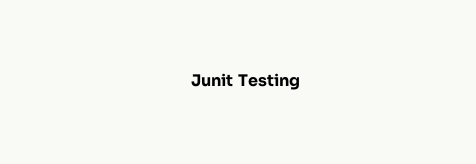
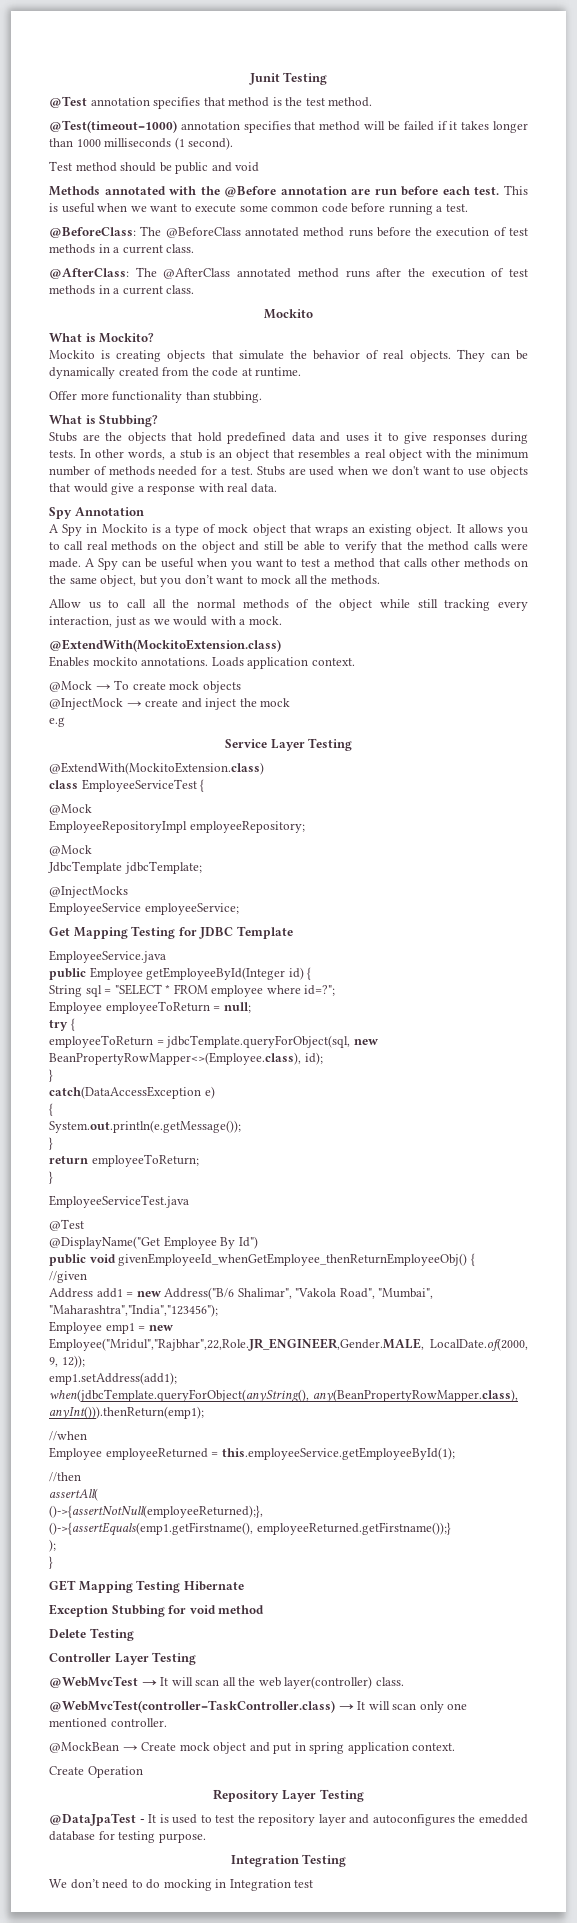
(300, 81) none -> [49,96,373,109] [49,120,528,133] [49,137,234,150] [49,161,260,174] [49,185,528,197] [49,203,468,215] [49,226,529,238] [49,244,195,254] [49,267,528,279] [49,285,195,295] [264,309,313,319] [49,333,155,343] [49,349,528,362] [49,367,302,379] [49,391,263,403] [49,415,159,427] [49,432,528,444] [49,449,529,461] [49,466,528,478] [49,483,277,495] [49,507,144,519] [49,524,528,536] [49,541,529,553] [49,558,528,570] [49,575,380,587] [49,599,529,611] [49,616,282,628] [49,639,281,652] [49,656,355,669] [49,680,241,693] [49,698,291,710] [49,717,65,727] [224,738,353,751] [49,762,264,775] [49,779,205,792] [49,804,92,815] [49,820,305,833] [49,845,92,856] [48,861,202,874] [49,886,128,898] [49,902,239,915] [49,926,293,939] [49,950,166,963] [49,967,312,980] [49,984,336,997] [49,1001,251,1014] [49,1018,75,1031] [49,1035,378,1048] [49,1052,323,1065] [49,1069,53,1082] [49,1086,215,1099] [49,1103,53,1116] [49,1120,241,1133] [49,1137,53,1150] [49,1154,199,1167] [49,1171,53,1184] [49,1195,189,1208] [49,1219,84,1231] [49,1236,258,1249] [49,1253,475,1266] [49,1271,87,1283] [49,1287,434,1300] [49,1304,218,1317] [49,1321,173,1334] [49,1338,528,1351] [49,1355,85,1368] [49,1372,177,1385] [49,1389,518,1402] [49,1406,204,1419] [49,1431,87,1441] [49,1447,455,1460] [49,1472,81,1482] [49,1488,98,1501] [49,1505,263,1518] [49,1522,451,1536] [49,1539,56,1552] [49,1556,53,1569] [49,1580,244,1593] [49,1604,265,1617] [49,1628,134,1641] [49,1652,197,1665] [49,1676,404,1689] [49,1700,468,1713] [49,1718,167,1728] [49,1742,456,1754] [49,1766,143,1778] [213,1789,364,1802] [49,1813,528,1826] [49,1831,206,1843] [230,1854,347,1867] [49,1879,314,1891] // @Test annotation specifies that method is the test method. // @Test(timeout=1000) annotation specifies that method will be failed if it takes longer than 1000 milliseconds (1 second). // Test method should be public and void // Methods annotated with the @Before annotation are run before each test. This is useful when we want to execute some common code before running a test. // @BeforeClass: The @BeforeClass annotated method runs before the execution of test methods in a current class. // @AfterClass: The @AfterClass annotated method runs after the execution of test methods in a current class. // Mockito // What is Mockito? // Mockito is creating objects that simulate the behavior of real objects. They can be dynamically created from the code at runtime. // Offer more functionality than stubbing. // What is Stubbing? // Stubs are the objects that hold predefined data and uses it to give responses during tests. In other words, a stub is an object that resembles a real object with the minimum number of methods needed for a test. Stubs are used when we don't want to use objects that would give a response with real data. // Spy Annotation // A Spy in Mockito is a type of mock object that wraps an existing object. It allows you to call real methods on the object and still be able to verify that the method calls were made. A Spy can be useful when you want to test a method that calls other methods on the same object, but you don’t want to mock all the methods. // Allow us to call all the normal methods of the object while still tracking every interaction, just as we would with a mock. // @ExtendWith(MockitoExtension.class) // Enables mockito annotations. Loads application context. // @Mock → To create mock objects // @InjectMock → create and inject the mock // e.g // Service Layer Testing // @ExtendWith(MockitoExtension.class) // class EmployeeServiceTest { // @Mock // EmployeeRepositoryImpl employeeRepository; // @Mock // JdbcTemplate jdbcTemplate; // @InjectMocks // EmployeeService employeeService; // Get Mapping Testing for JDBC Template // EmployeeService.java // public Employee getEmployeeById(Integer id) { // String sql = "SELECT * FROM employee where id=?"; // Employee employeeToReturn = null; // try { // employeeToReturn = jdbcTemplate.queryForObject(sql, new BeanPropertyRowMapper<>(Employee.class), id); // } // catch(DataAccessException e) // { // System.out.println(e.getMessage()); // } // return employeeToReturn; // } // EmployeeServiceTest.java // @Test // @DisplayName("Get Employee By Id") // public void givenEmployeeId_whenGetEmployee_thenReturnEmployeeObj() { // //given // Address add1 = new Address("B/6 Shalimar", "Vakola Road", "Mumbai", "Maharashtra","India","123456"); // Employee emp1 = new Employee("Mridul","Rajbhar",22,Role.JR_ENGINEER,Gender.MALE, LocalDate.of(2000, 9, 12)); // emp1.setAddress(add1); // when(jdbcTemplate.queryForObject(anyString(), any(BeanPropertyRowMapper.class), anyInt())).thenReturn(emp1); // //when // Employee employeeReturned = this.employeeService.getEmployeeById(1); // //then // assertAll( // ()->{assertNotNull(employeeReturned);}, // ()->{assertEquals(emp1.getFirstname(), employeeReturned.getFirstname());} // ); // } // GET Mapping Testing Hibernate // Exception Stubbing for void method // Delete Testing // Controller Layer Testing // @WebMvcTest → It will scan all the web layer(controller) class. // @WebMvcTest(controller=TaskController.class) → It will scan only one mentioned controller. // @MockBean → Create mock object and put in spring application context. // Create Operation // Repository Layer Testing // @DataJpaTest - It is used to test the repository layer and autoconfigures the emedded database for testing purpose. // Integration Testing // We don’t need to do mocking in Integration test

